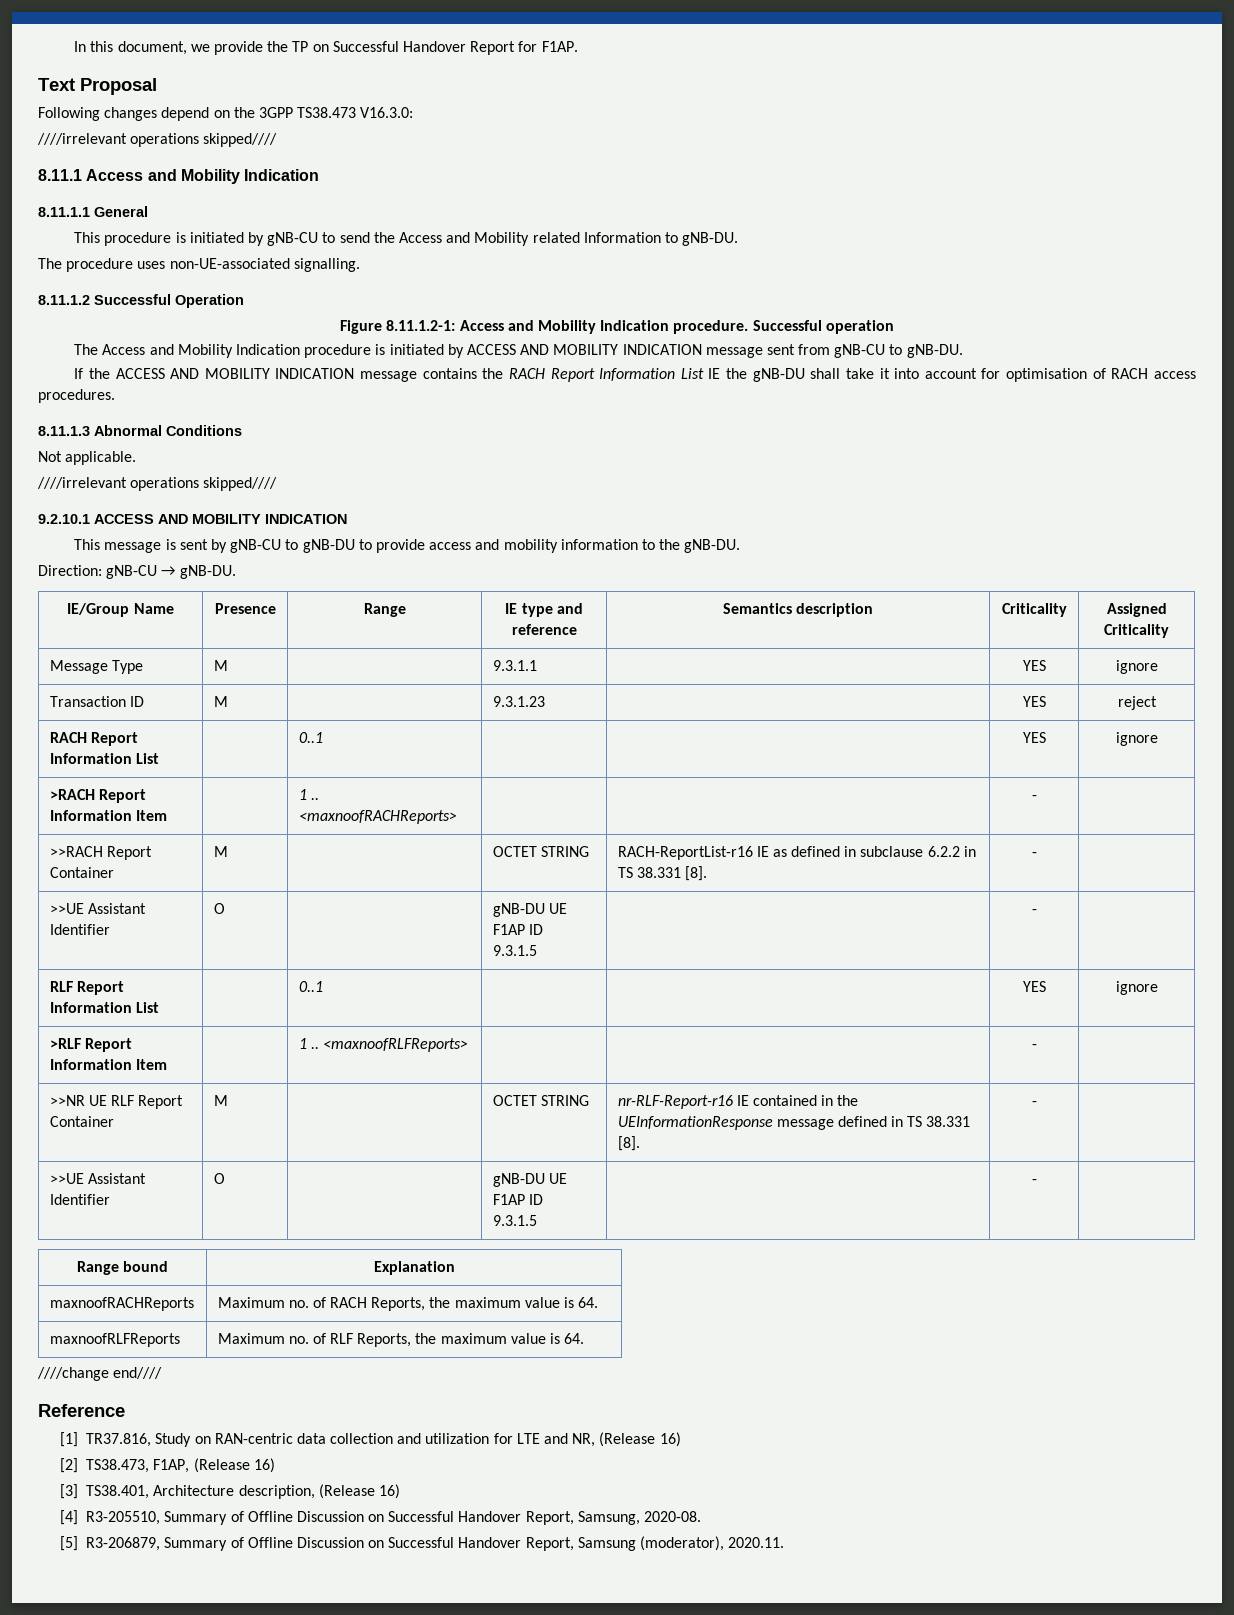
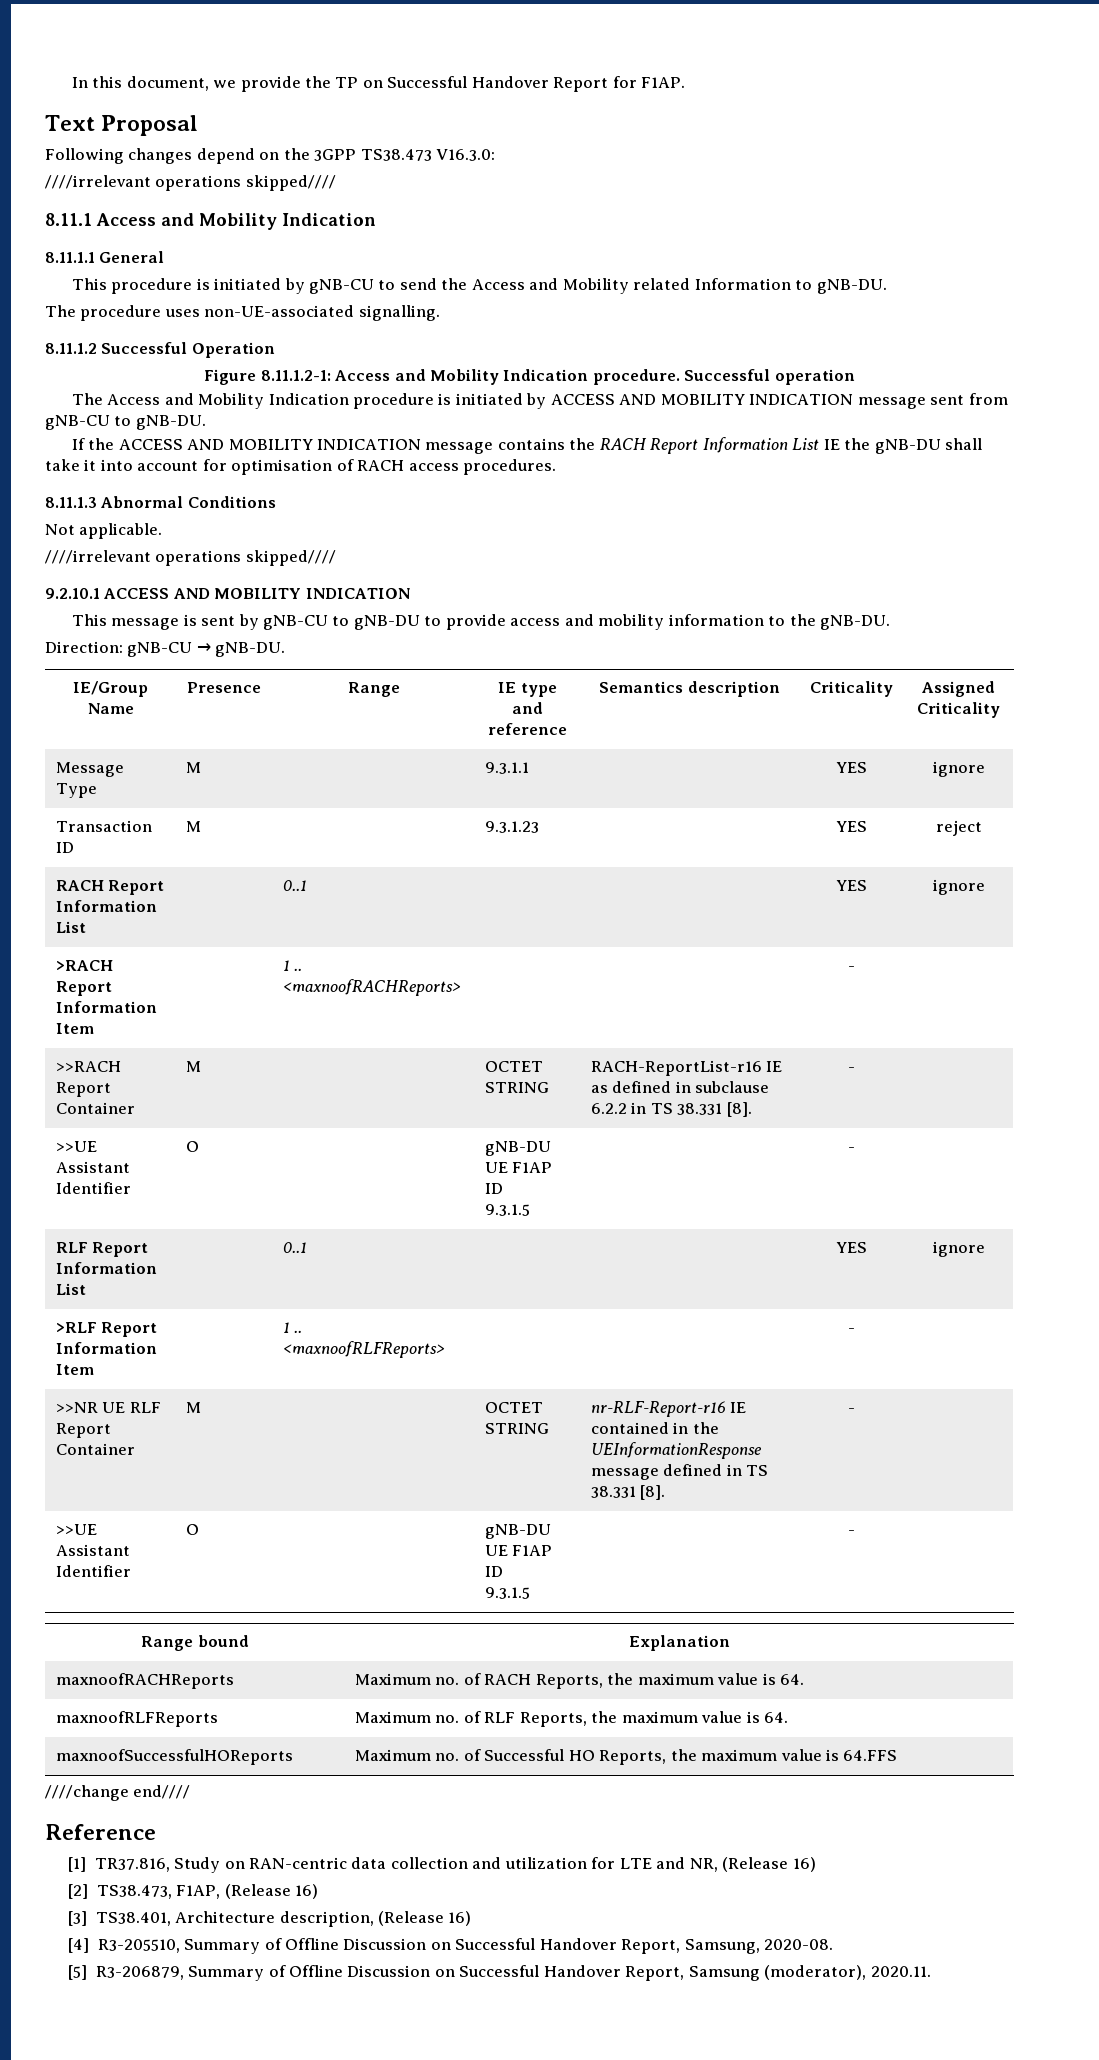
(585, 1338) none -> [55,1749,293,1765] [354,1749,898,1765] // maxnoofSuccessfulHOReports | Maximum no. of Successful HO Reports, the maximum value is 64.FFS

